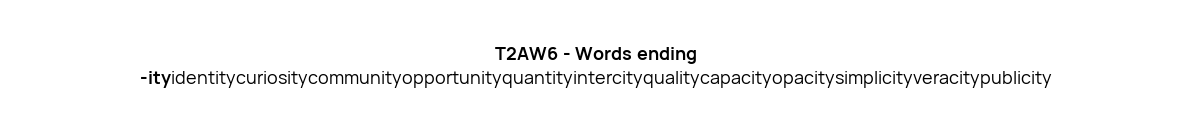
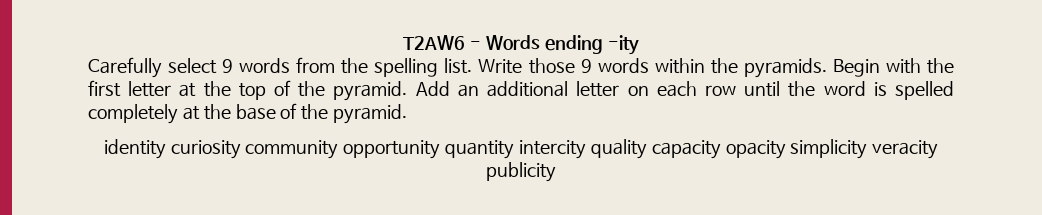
[140,71,1052,88] -ityidentitycuriositycommunityopportunityquantityintercityqualitycapacityopacitysimplicityveracitypublicity -> [607,35,639,55] [88,57,954,78] [88,80,954,101] [88,103,408,124] [103,139,939,159] [486,162,556,182] -ity // Carefully select 9 words from the spelling list. Write those 9 words within the pyramids. Begin with the first letter at the top of the pyramid. Add an additional letter on each row until the word is spelled completely at the base of the pyramid. // identity curiosity community opportunity quantity intercity quality capacity opacity simplicity veracity publicity

